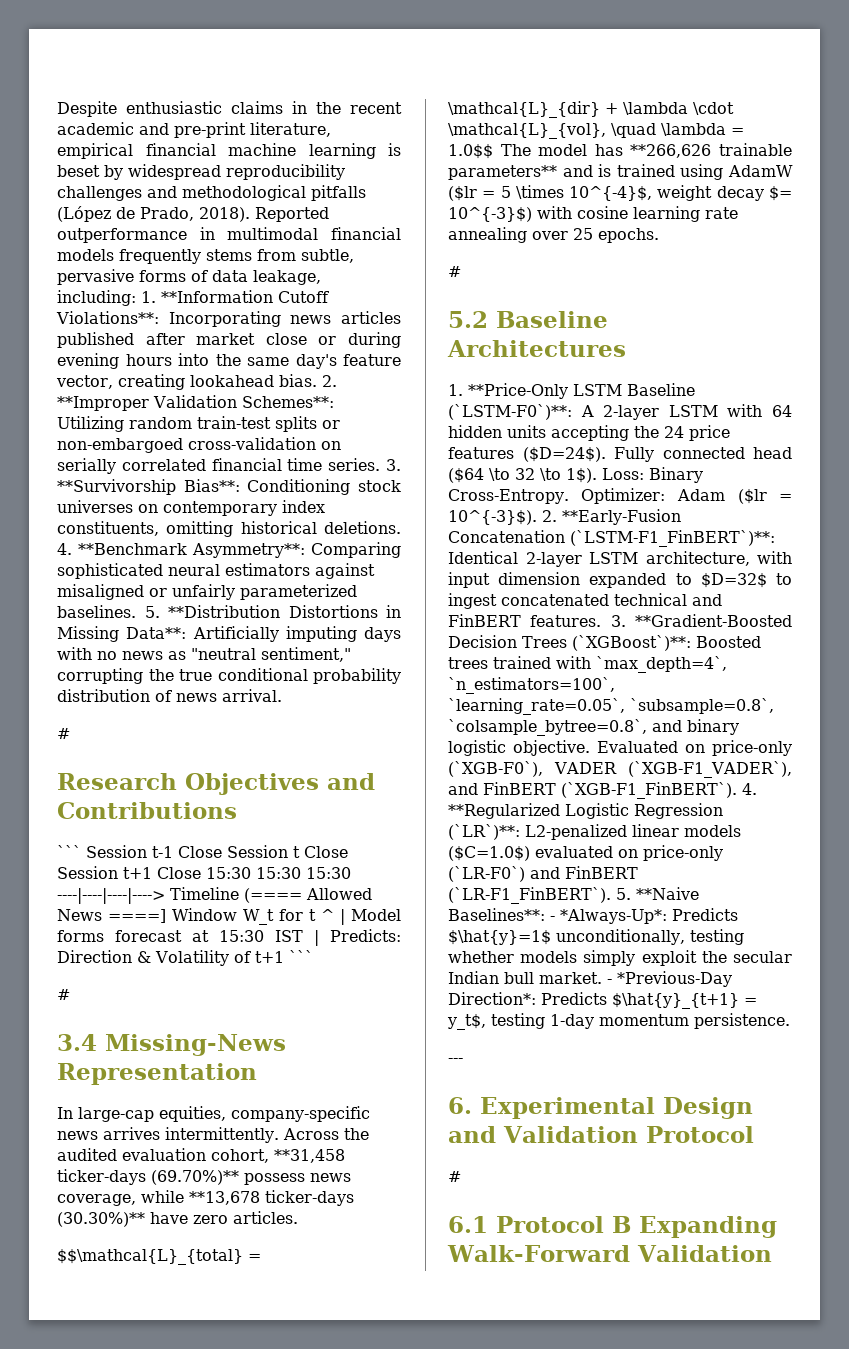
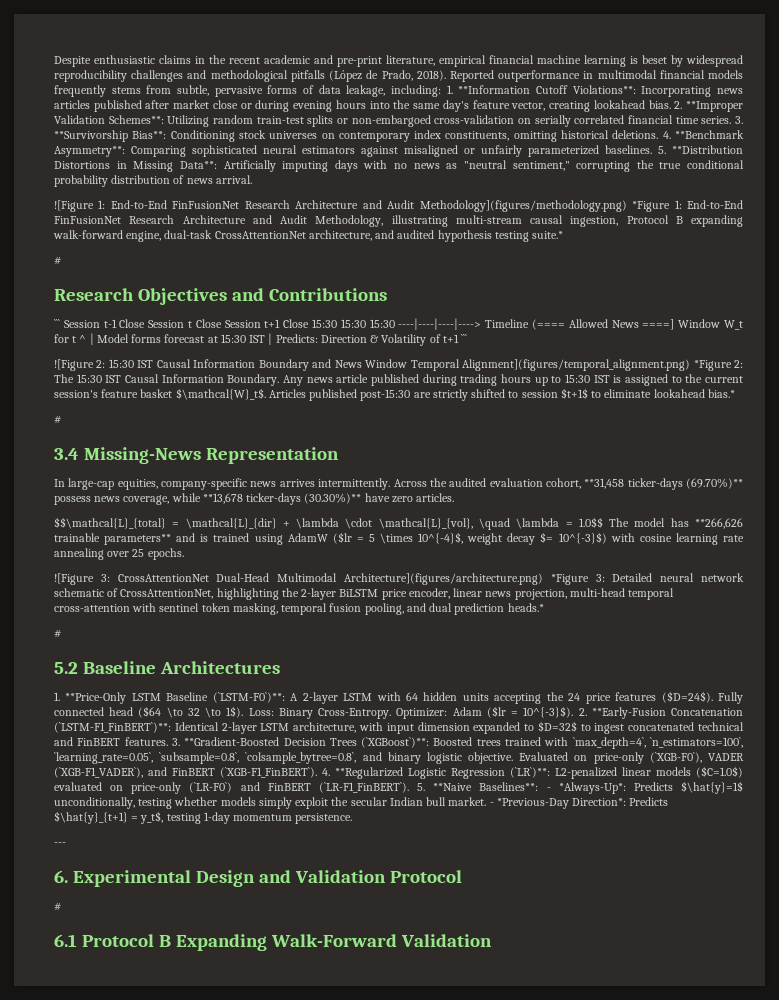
(282, 695) none -> [54,200,744,212] [54,215,743,227] [53,230,564,242] // ![Figure 1: End-to-End FinFusionNet Research Architecture and Audit Methodology](figures/methodology.png) *Figure 1: End-to-End FinFusionNet Research Architecture and Audit Methodology, illustrating multi-stream causal ingestion, Protocol B expanding walk-forward engine, dual-task CrossAttentionNet architecture, and audited hypothesis testing suite.*
(313, 956) none -> [54,359,743,371] [54,374,743,386] [54,388,735,401] // ![Figure 2: 15:30 IST Causal Information Boundary and News Window Temporal Alignment](figures/temporal_alignment.png) *Figure 2: The 15:30 IST Causal Information Boundary. Any news article published during trading hours up to 15:30 IST is assigned to the current session's feature basket $\mathcal{W}_t$. Articles published post-15:30 are strictly shifted to session $t+1$ to eliminate lookahead bias.*
(659, 235) none -> [54,573,744,585] [54,588,675,600] [54,603,544,615] // ![Figure 3: CrossAttentionNet Dual-Head Multimodal Architecture](figures/architecture.png) *Figure 3: Detailed neural network schematic of CrossAttentionNet, highlighting the 2-layer BiLSTM price encoder, linear news projection, multi-head temporal cross-attention with sentinel token masking, temporal fusion pooling, and dual prediction heads.*

